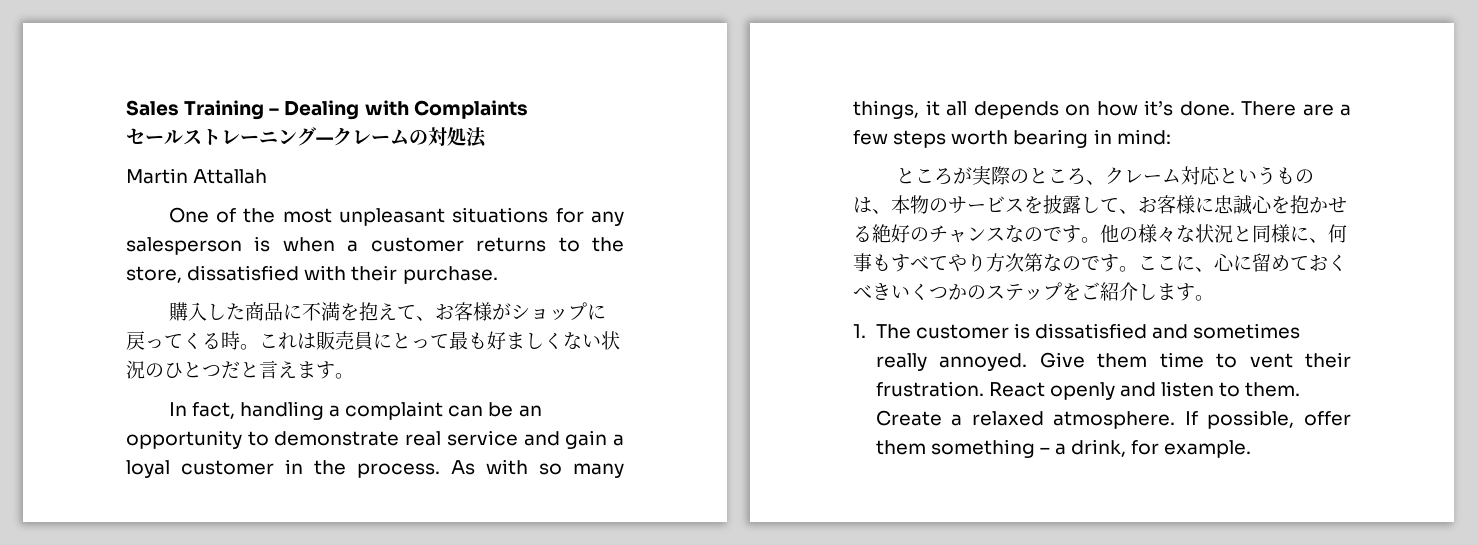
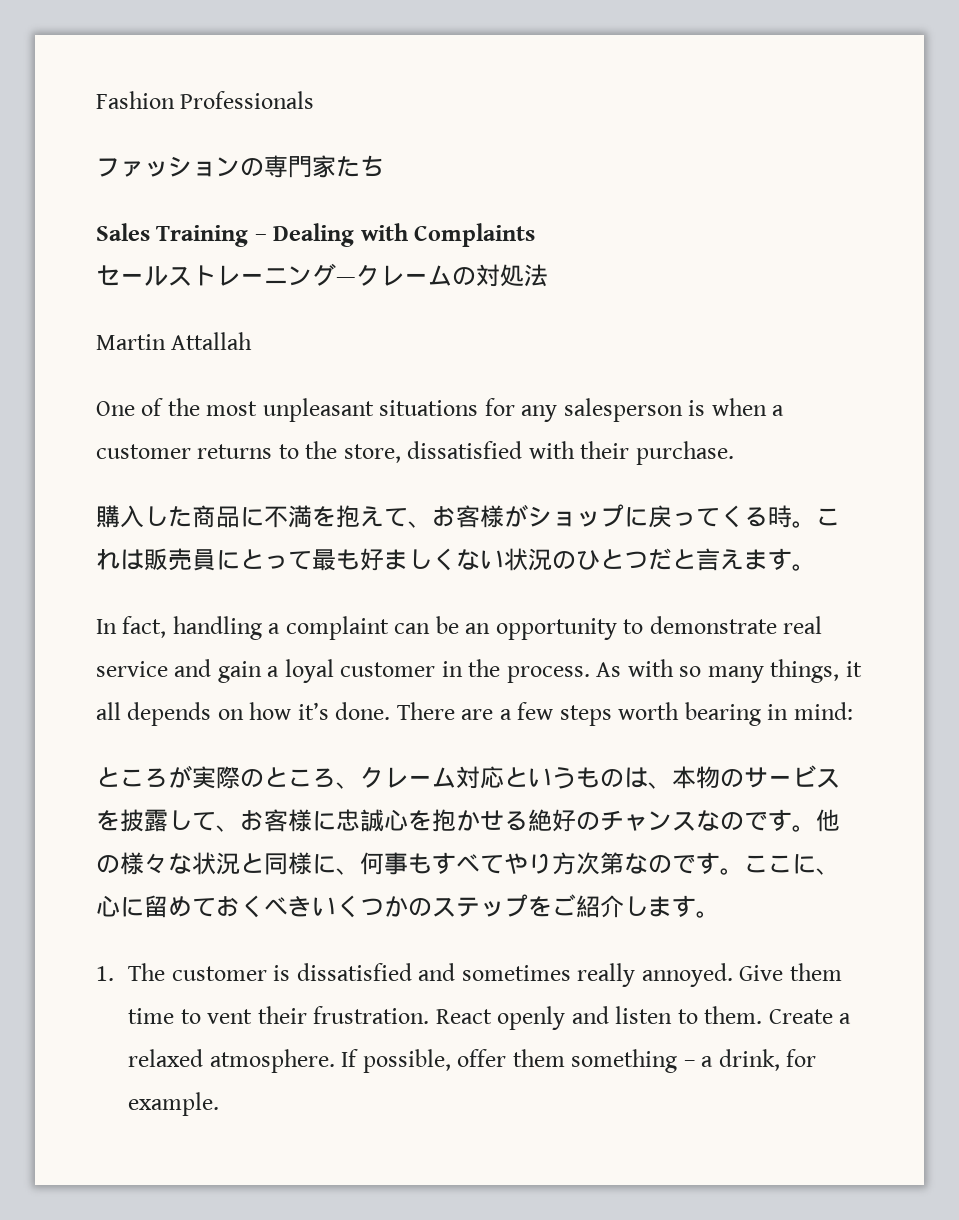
(126, 108) none -> [96,91,315,109] [96,155,384,178] Fashion Professionals // ファッションの専門家たち //

